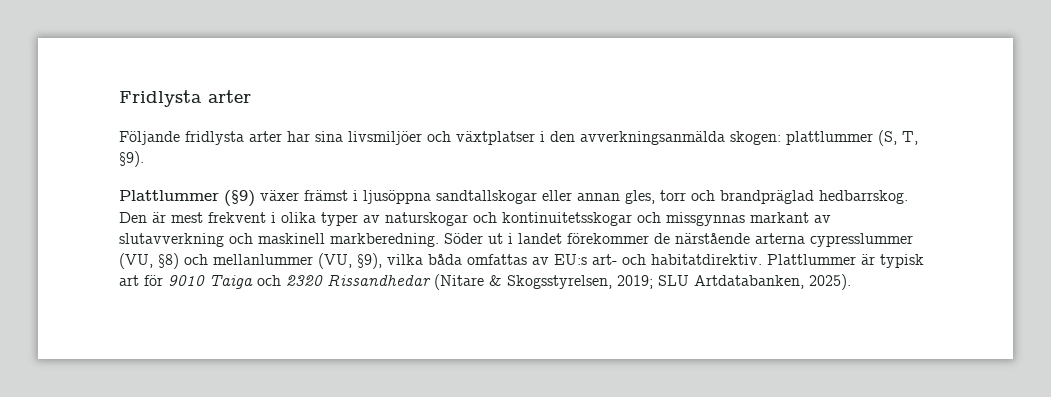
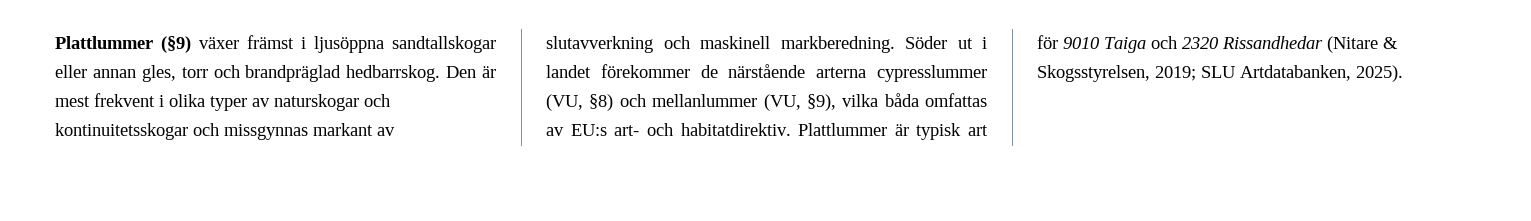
[119,90,251,107] [119,130,918,146] [119,151,144,167] Fridlysta arter // Följande fridlysta arter har sina livsmiljöer och växtplatser i den avverkningsanmälda skogen: plattlummer (S, T, §9). // -> (55, 42) none

